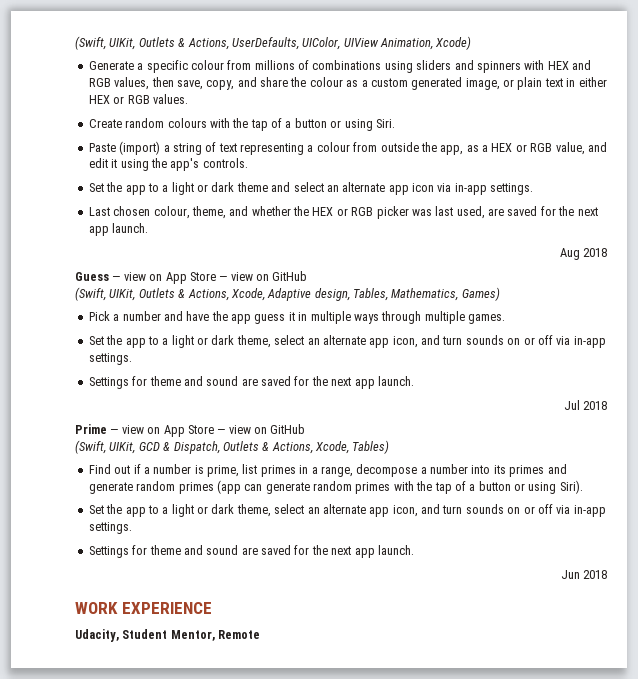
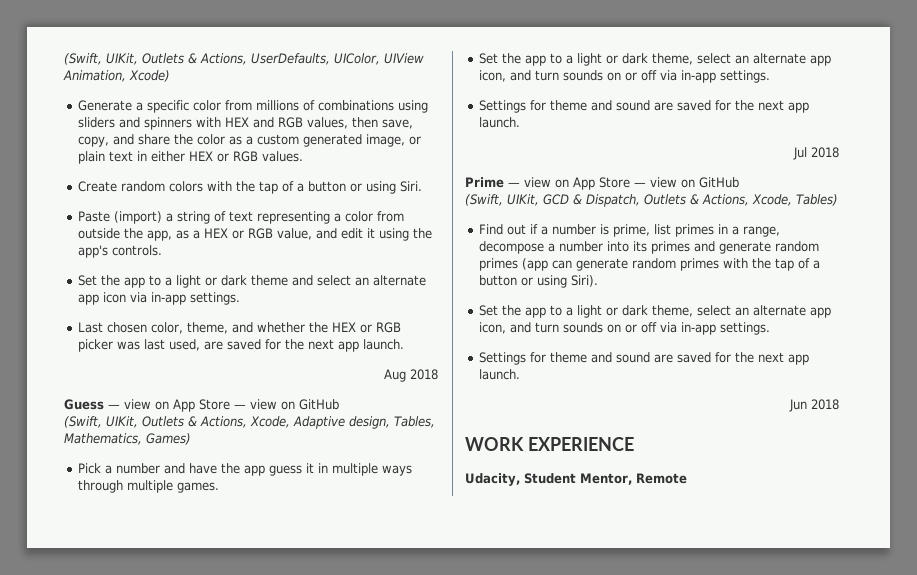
[190,60,224,70] colour -> [193,100,222,111] color
[309,77,343,87] colour -> [197,134,226,145] color
[167,118,207,128] colours -> [169,181,204,192] colors
[316,142,350,152] colour -> [345,211,374,222] color
[153,206,190,219] colour, -> [151,322,184,334] color,

